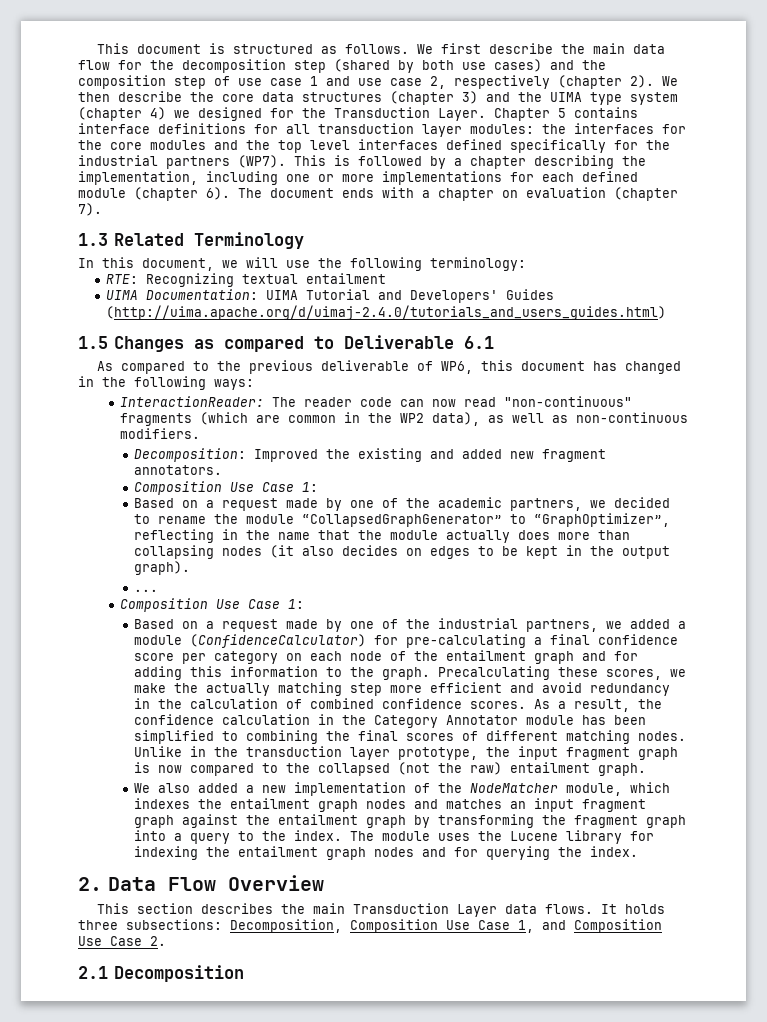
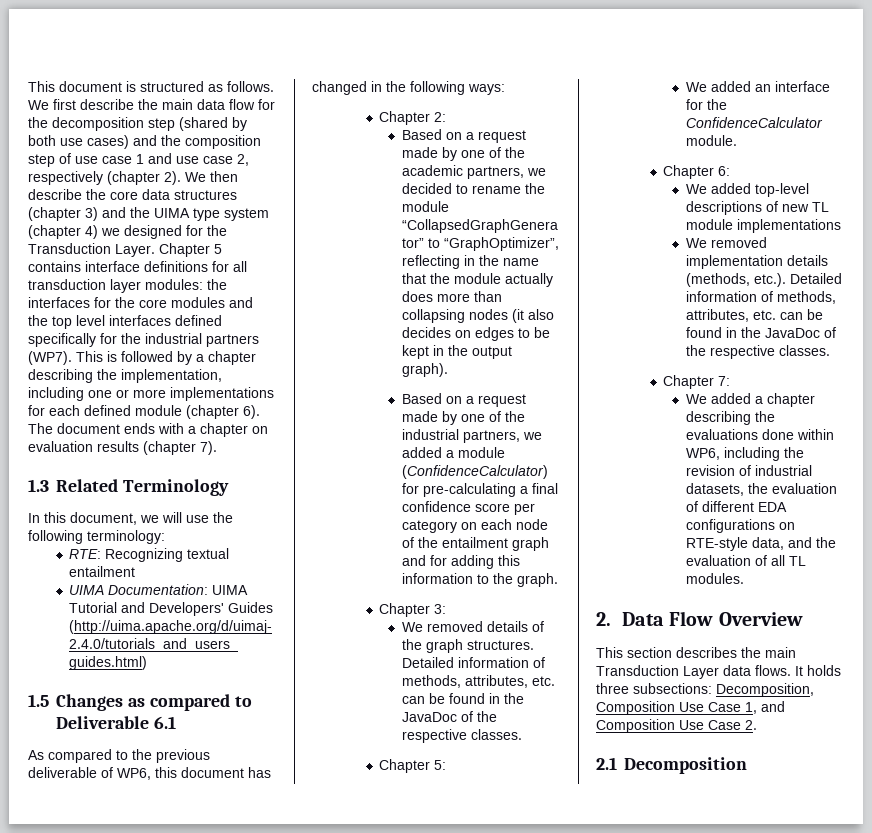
(606, 192) none -> [97,441,139,452] results
[119,396,632,407] [119,412,688,426] [119,428,200,439] [133,448,606,462] [133,465,222,475] [133,481,318,495] InteractionReader: The reader code can now read "non-continuous" fragments (which are common in the WP2 data), as well as non-continuous modifiers. // Decomposition: Improved the existing and added new fragment annotators. // Composition Use Case 1: -> [379,111,447,125] Chapter 2:
[133,589,158,592] [119,598,304,612] // ... // Composition Use Case 1: -> (448, 370) none
[437,666,686,680] [133,682,670,696] [133,698,662,712] [133,714,646,728] [133,730,686,744] [133,746,678,760] [133,762,646,776] [133,782,670,796] [133,798,646,812] [133,814,686,828] [133,830,654,844] [133,846,638,860] Precalculating these scores, we make the actually matching step more efficient and avoid redundancy in the calculation of combined confidence scores. As a result, the confidence calculation in the Category Annotator module has been simplified to combining the final scores of different matching nodes. Unlike in the transduction layer prototype, the input fragment graph is now compared to the collapsed (not the raw) entailment graph. // We also added a new implementation of the NodeMatcher module, which indexes the entailment graph nodes and matches an input fragment graph against the entailment graph by transforming the fragment graph into a query to the index. The module uses the Lucene library for indexing the entailment graph nodes and for querying the index. -> [379,603,447,617] [401,621,544,632] [401,639,534,653] [401,657,545,668] [401,675,555,688] [401,693,524,704] [401,711,497,722] [401,729,522,743] [379,759,447,773] [685,81,830,92] [685,99,727,110] [685,117,823,128] [685,135,737,146] [663,165,731,179] [685,183,809,197] [685,201,829,215] [685,219,841,233] [685,237,767,248] [685,255,828,269] [685,273,842,287] [685,291,836,304] [685,309,823,322] [685,327,836,338] [685,345,830,359] [663,375,731,389] [685,393,815,407] [685,411,775,425] [685,429,834,440] [685,447,804,461] [685,465,812,476] [685,483,837,496] [685,501,787,512] [685,519,795,533] [685,537,836,551] [685,555,806,566] [685,573,744,584] // Chapter 3: // We removed details of the graph structures. Detailed information of methods, attributes, etc. can be found in the JavaDoc of the respective classes. // Chapter 5: // We added an interface for the ConfidenceCalculator module. // Chapter 6: // We added top-level descriptions of new TL module implementations // We removed implementation details (methods, etc.). Detailed information of methods, attributes, etc. can be found in the JavaDoc of the respective classes. // Chapter 7: // We added a chapter describing the evaluations done within WP6, including the revision of industrial datasets, the evaluation of different EDA configurations on RTE-style data, and the evaluation of all TL modules.

